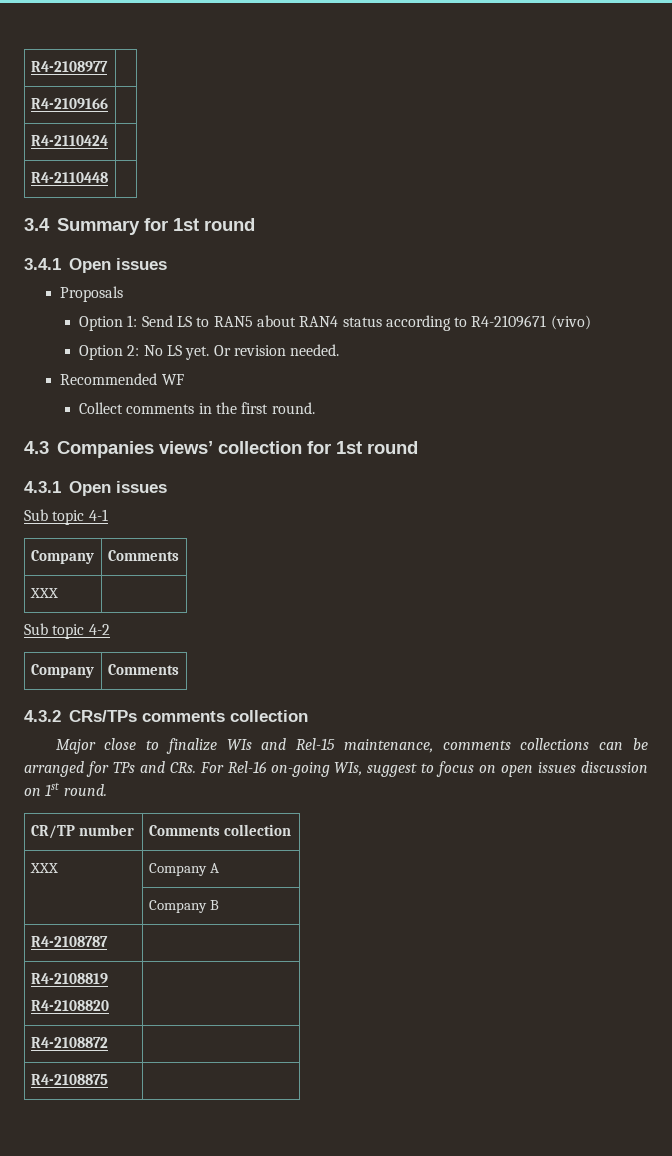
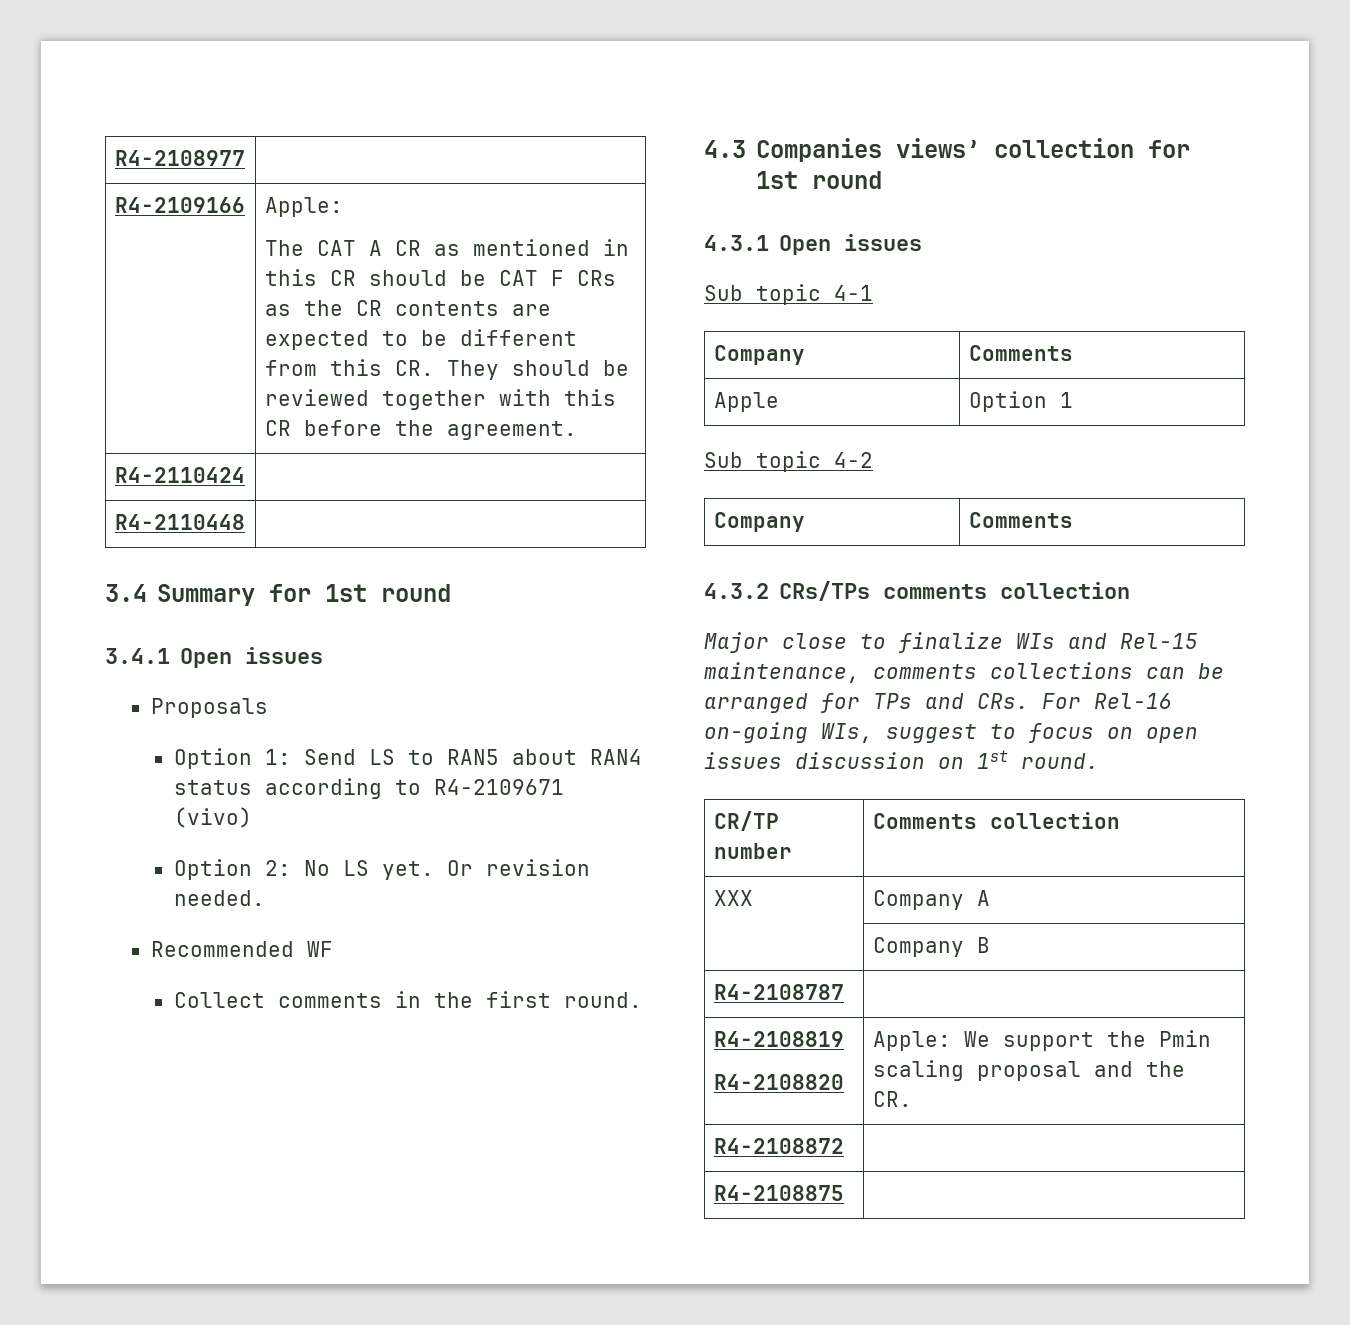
(108, 103) none -> [264,197,343,217] [264,239,629,256] [264,269,616,286] [264,300,551,316] [264,329,577,350] [264,359,629,380] [264,389,616,410] [264,420,577,440] Apple: // The CAT A CR as mentioned in this CR should be CAT F CRs as the CR contents are expected to be different from this CR. They should be reviewed together with this CR before the agreement.
[29,588,58,598] XXX | -> [713,392,779,412] [968,391,1073,412] Apple | Option 1
(109, 1005) none -> [872,1030,1211,1051] [872,1060,1185,1081] [872,1091,912,1107] Apple: We support the Pmin scaling proposal and the CR.

